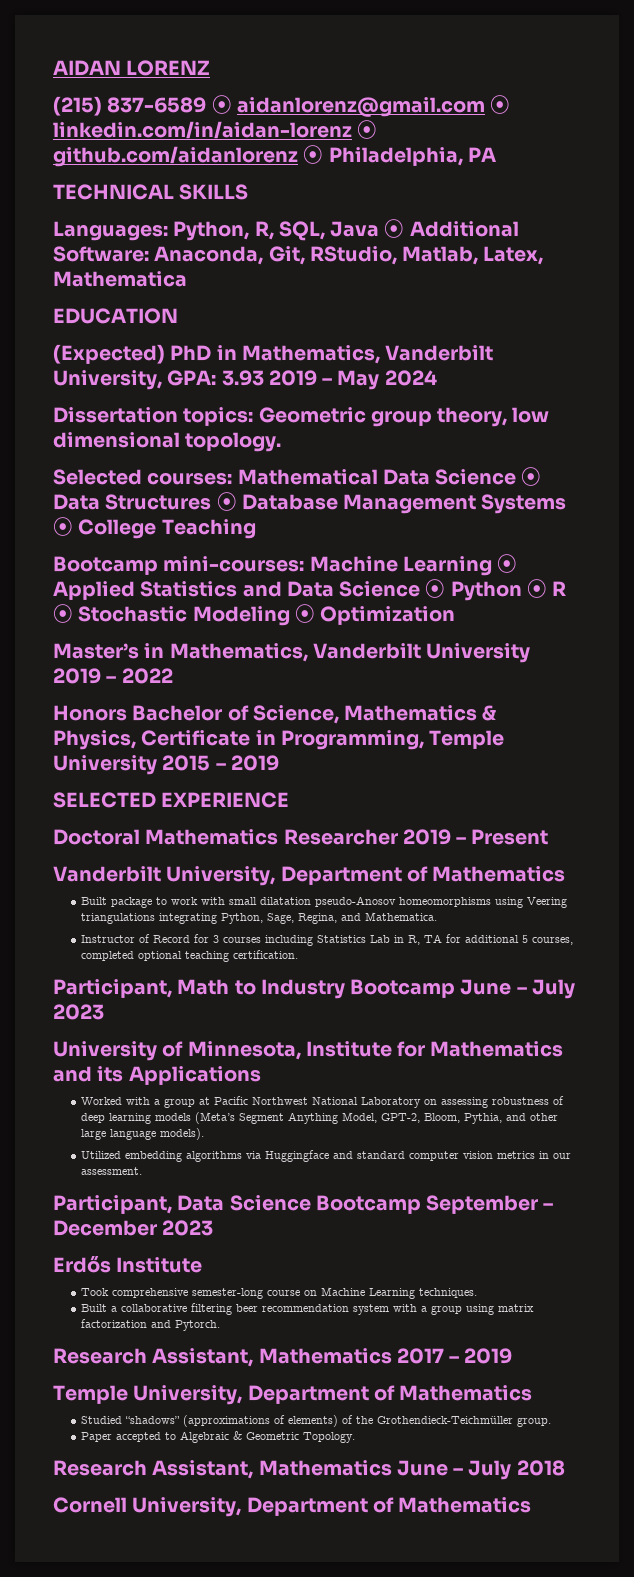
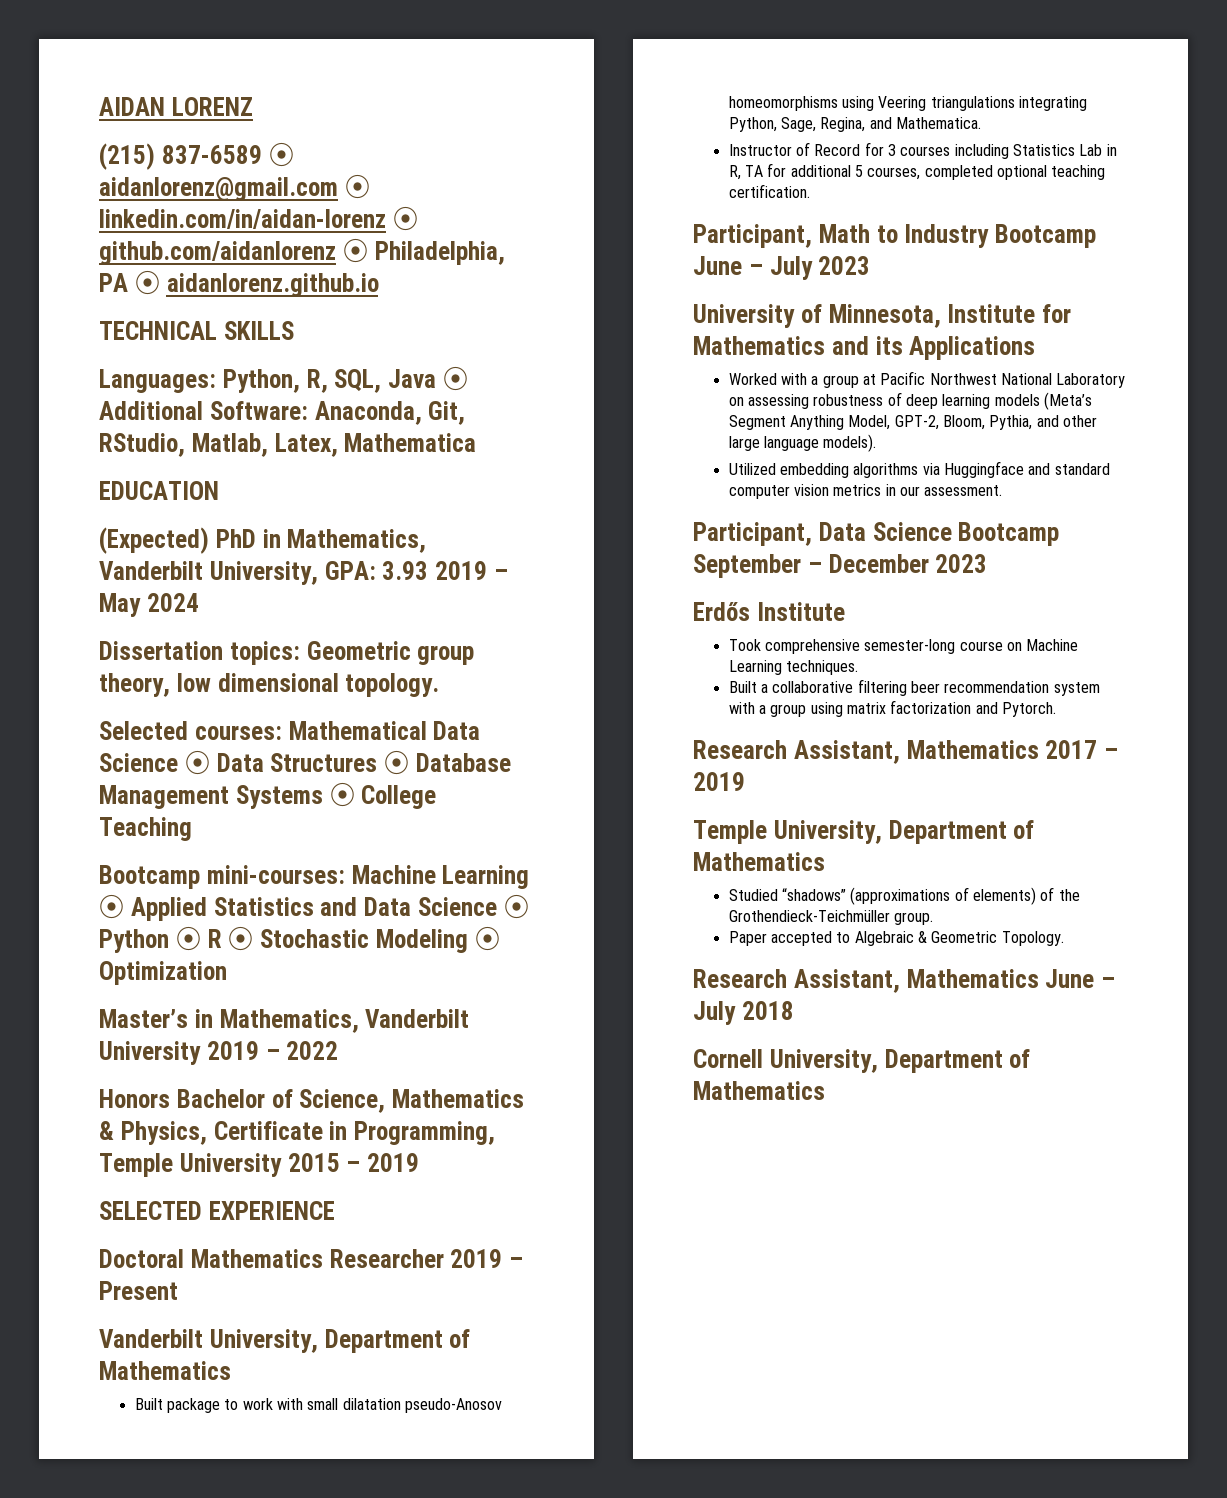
(496, 154) none -> [134,270,379,297] ⦿ aidanlorenz.github.io

